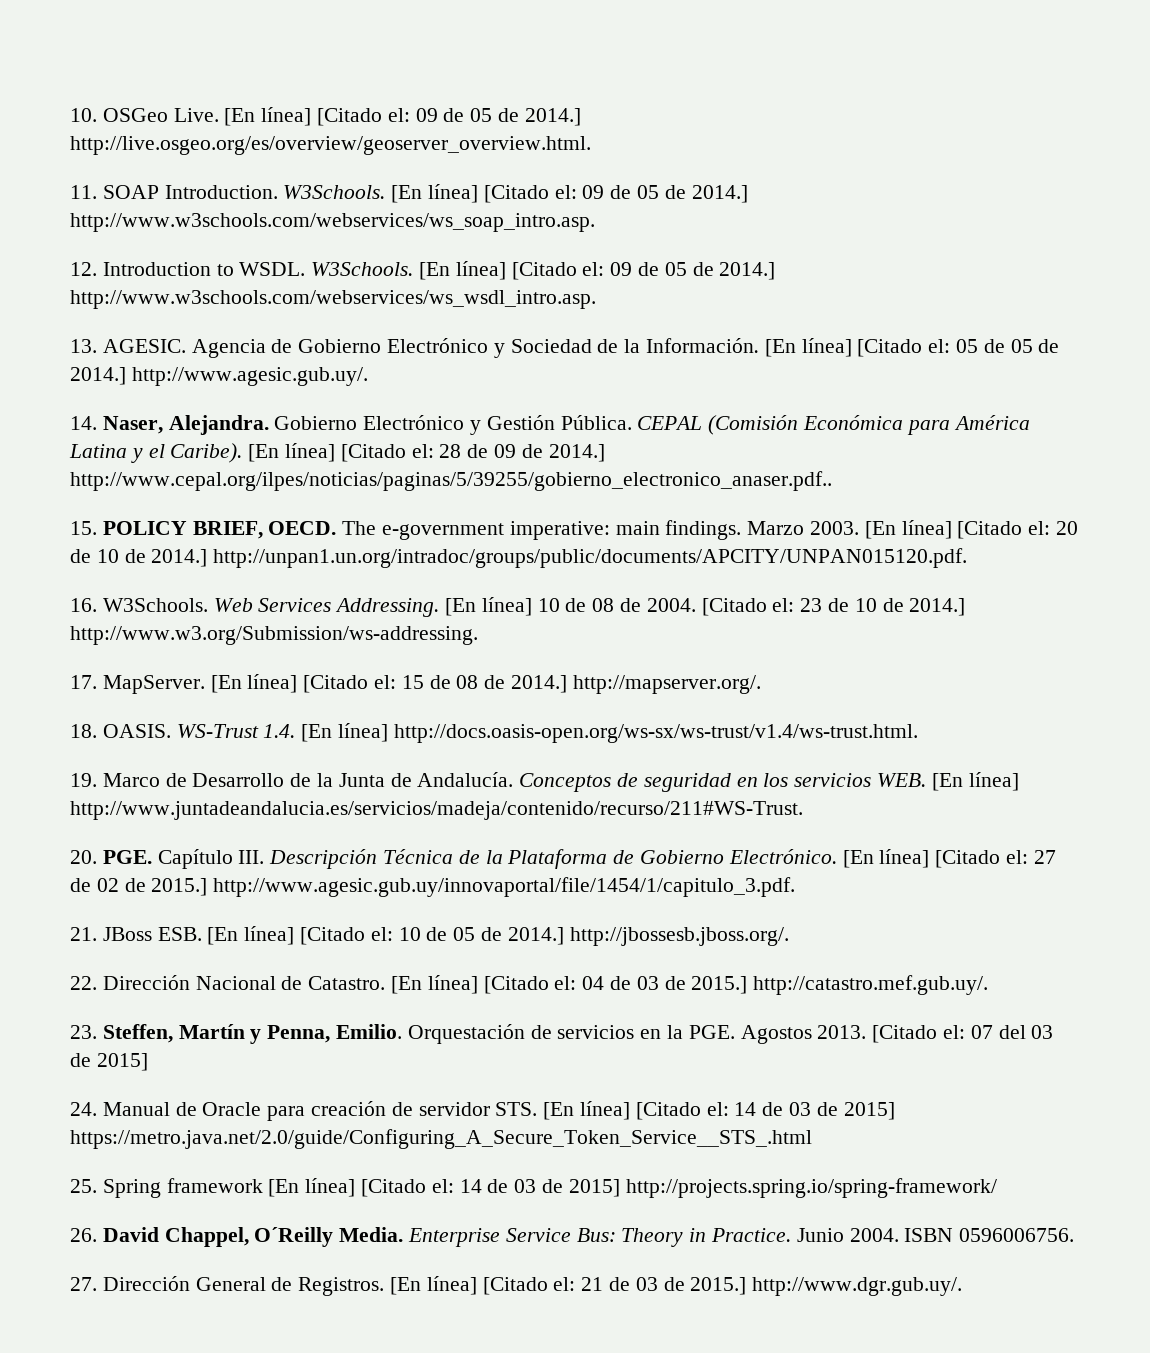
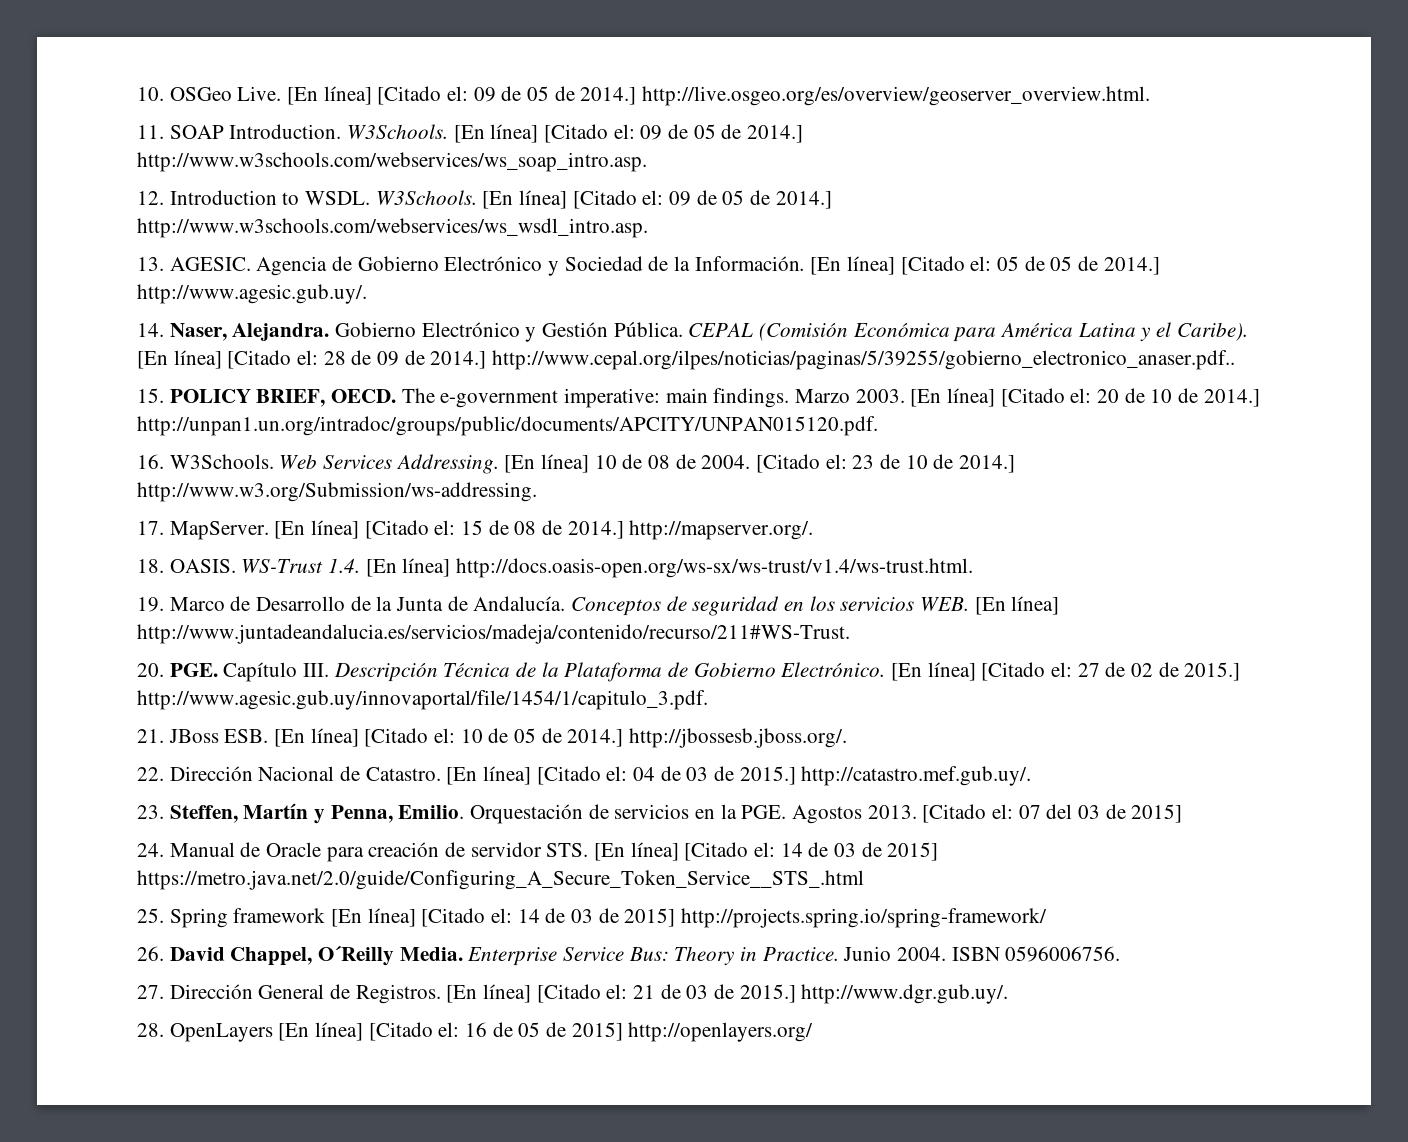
(963, 1286) none -> [137,1022,814,1042] // 28. OpenLayers [En línea] [Citado el: 16 de 05 de 2015] http://openlayers.org/

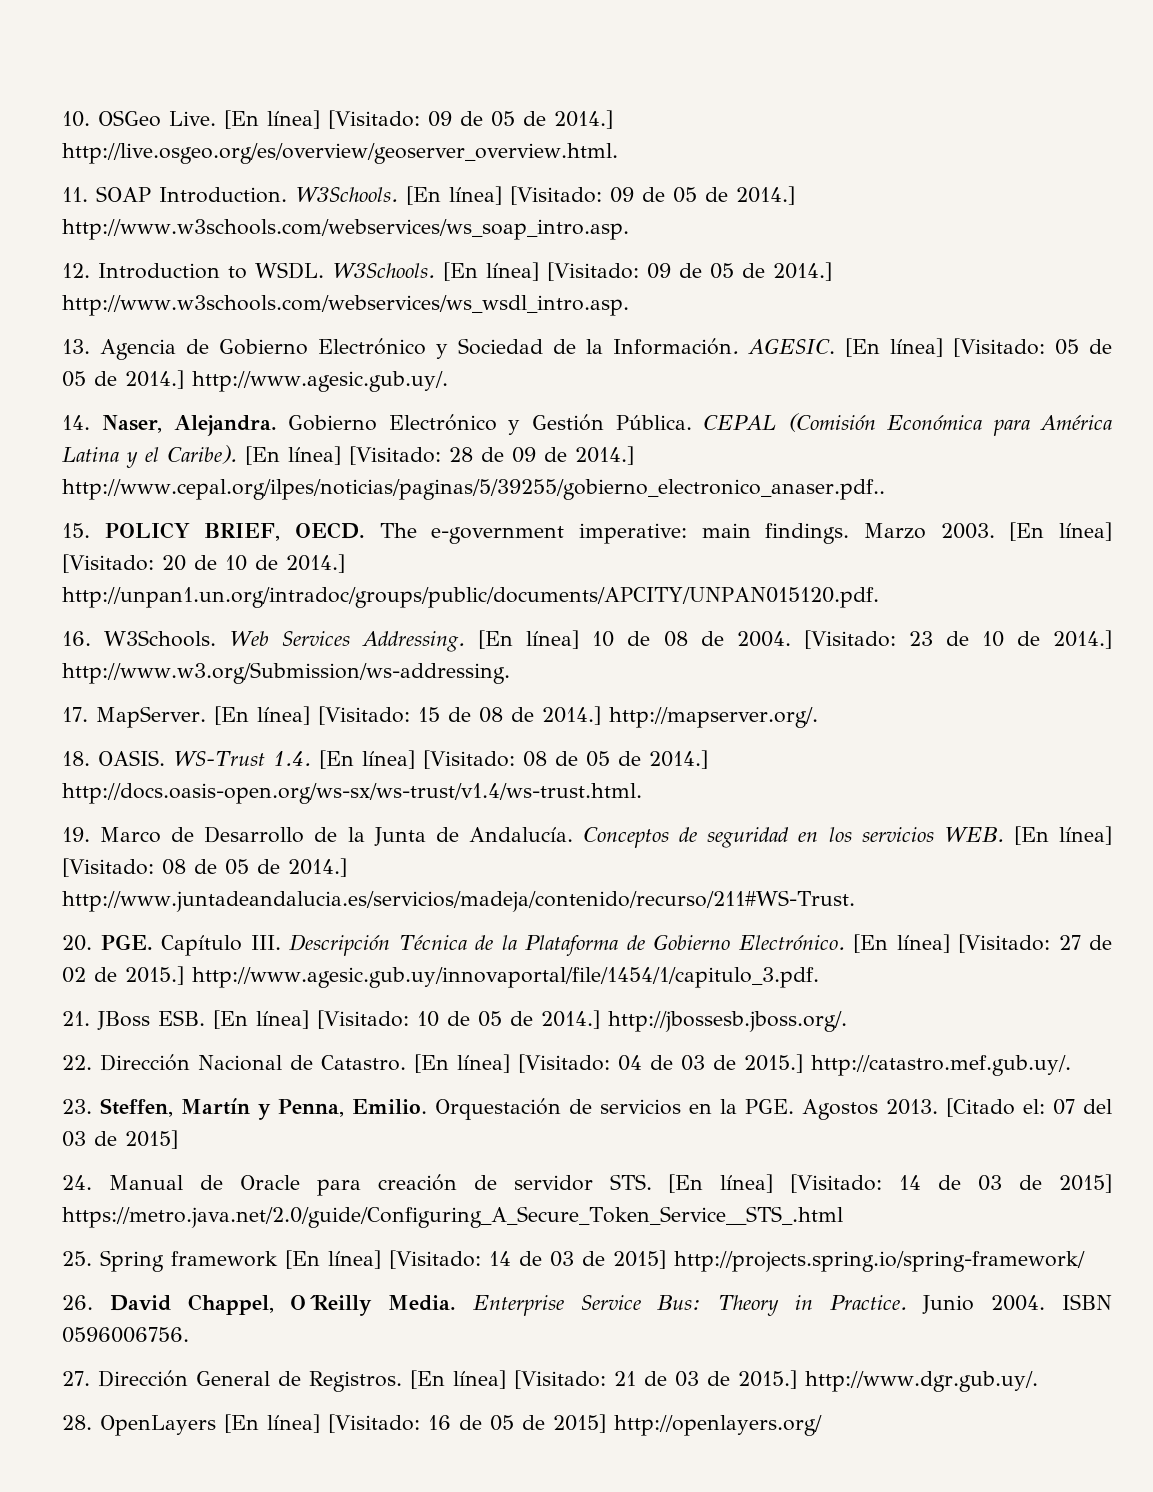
[377,86,469,105] [Citado el: -> [328,110,420,129] [Visitado:
[544,124,635,143] [Citado el: -> [510,186,602,205] [Visitado:
[572,190,664,209] [Citado el: -> [547,262,639,281] [Visitado:
[169,257,251,271] AGESIC. -> (90, 346) none
[810,256,992,275] [En línea] [Citado el: -> [748,338,1046,357] AGESIC. [En línea] [Visitado:
[227,350,319,369] [Citado el: -> [349,446,441,465] [Visitado:
[1000,388,1092,407] [Citado el: -> [62,554,154,573] [Visitado:
[756,454,847,473] [Citado el: -> [803,630,896,649] [Visitado:
[364,520,456,539] [Citado el: -> [317,706,410,725] [Visitado:
(451, 567) none -> [422,750,708,769] [Visitado: 08 de 05 de 2014.]
(1060, 605) none -> [62,858,347,877] [Visitado: 08 de 05 de 2014.]
[981,662,1073,681] [Citado el: -> [958,934,1051,953] [Visitado:
[364,728,456,747] [Citado el: -> [317,1010,409,1029] [Visitado:
[536,766,628,785] [Citado el: -> [518,1054,610,1073] [Visitado:
[684,842,776,861] [Citado el: -> [790,1174,883,1193] [Visitado:
[421,908,513,927] [Citado el: -> [389,1250,481,1269] [Visitado:
[536,984,628,1003] [Citado el: -> [514,1370,606,1389] [Visitado:
[368,1022,460,1041] [Citado el: -> [328,1414,420,1433] [Visitado:

